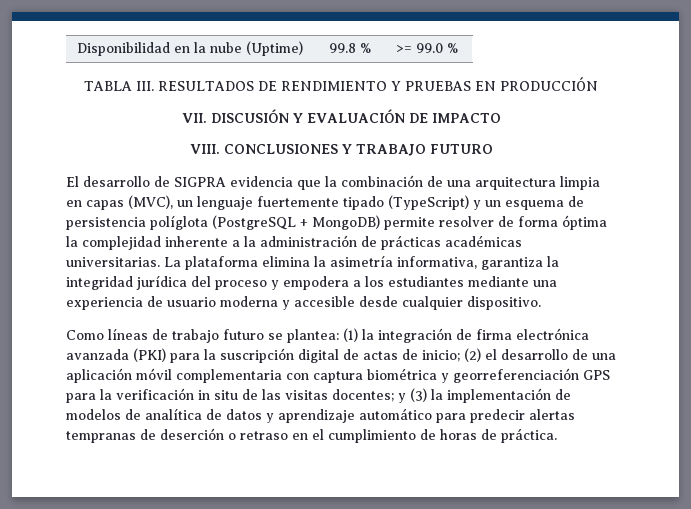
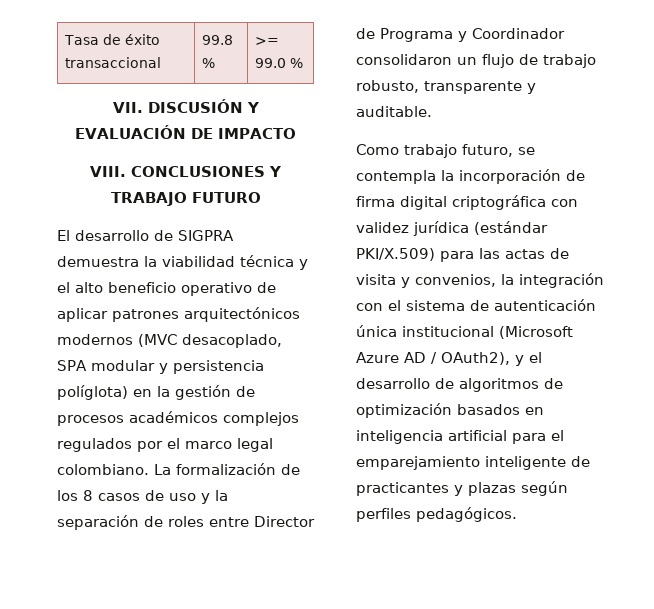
[77,41,304,56] Disponibilidad en la nube (Uptime) -> [63,34,160,45] [64,57,161,68] Tasa de éxito transaccional
[84,77,598,91] // TABLA III. RESULTADOS DE RENDIMIENTO Y PRUEBAS EN PRODUCCIÓN -> (303, 63) none
[230,175,600,190] [66,195,584,210] [66,215,607,230] [66,235,522,250] [66,255,559,270] [66,275,557,290] [66,296,541,310] [66,328,589,343] [66,348,616,363] [66,368,610,383] [66,388,571,403] [66,408,575,423] [66,428,557,443] evidencia que la combinación de una arquitectura limpia en capas (MVC), un lenguaje fuertemente tipado (TypeScript) y un esquema de persistencia políglota (PostgreSQL + MongoDB) permite resolver de forma óptima la complejidad inherente a la administración de prácticas académicas universitarias. La plataforma elimina la asimetría informativa, garantiza la integridad jurídica del proceso y empodera a los estudiantes mediante una experiencia de usuario moderna y accesible desde cualquier dispositivo. // Como líneas de trabajo futuro se plantea: (1) la integración de firma electrónica avanzada (PKI) para la suscripción digital de actas de inicio; (2) el desarrollo de una aplicación móvil complementaria con captura biométrica y georreferenciación GPS para la verificación in situ de las visitas docentes; y (3) la implementación de modelos de analítica de datos y aprendizaje automático para predecir alertas tempranas de deserción o retraso en el cumplimiento de horas de práctica. -> [57,255,308,270] [57,282,276,296] [57,307,300,322] [57,334,282,348] [57,360,264,374] [57,385,255,400] [57,411,299,426] [57,438,273,452] [57,463,300,475] [57,490,228,504] [57,515,315,530] [356,28,565,42] [356,54,596,68] [356,80,536,94] [356,106,432,117] [356,144,535,158] [356,169,585,184] [356,195,578,210] [356,221,548,236] [356,248,569,262] [356,273,604,288] [356,299,596,311] [356,325,573,339] [356,352,542,366] [356,378,563,392] [356,403,544,418] [356,430,564,444] [356,456,590,470] [356,481,568,496] [356,507,517,522] demuestra la viabilidad técnica y el alto beneficio operativo de aplicar patrones arquitectónicos modernos (MVC desacoplado, SPA modular y persistencia políglota) en la gestión de procesos académicos complejos regulados por el marco legal colombiano. La formalización de los 8 casos de uso y la separación de roles entre Director de Programa y Coordinador consolidaron un flujo de trabajo robusto, transparente y auditable. // Como trabajo futuro, se contempla la incorporación de firma digital criptográfica con validez jurídica (estándar PKI/X.509) para las actas de visita y convenios, la integración con el sistema de autenticación única institucional (Microsoft Azure AD / OAuth2), y el desarrollo de algoritmos de optimización basados en inteligencia artificial para el emparejamiento inteligente de practicantes y plazas según perfiles pedagógicos.

